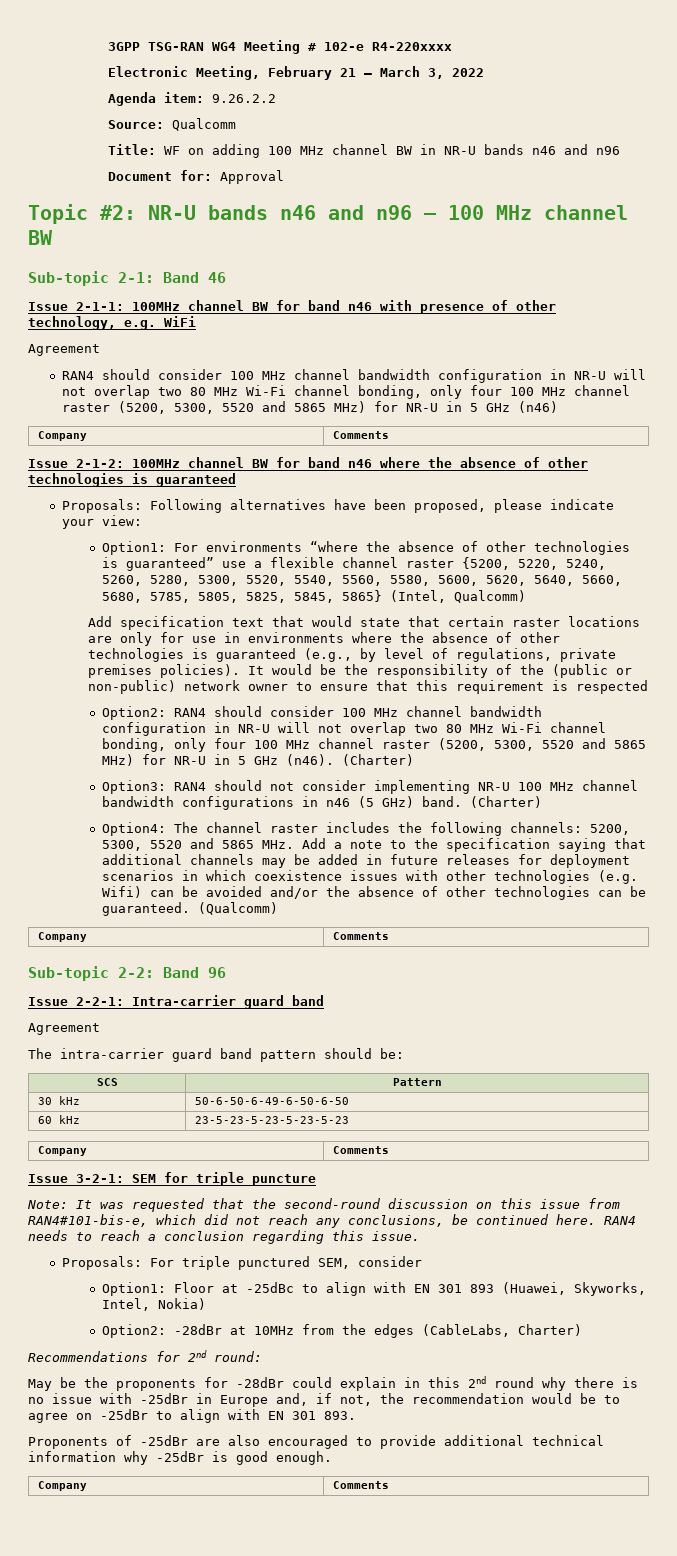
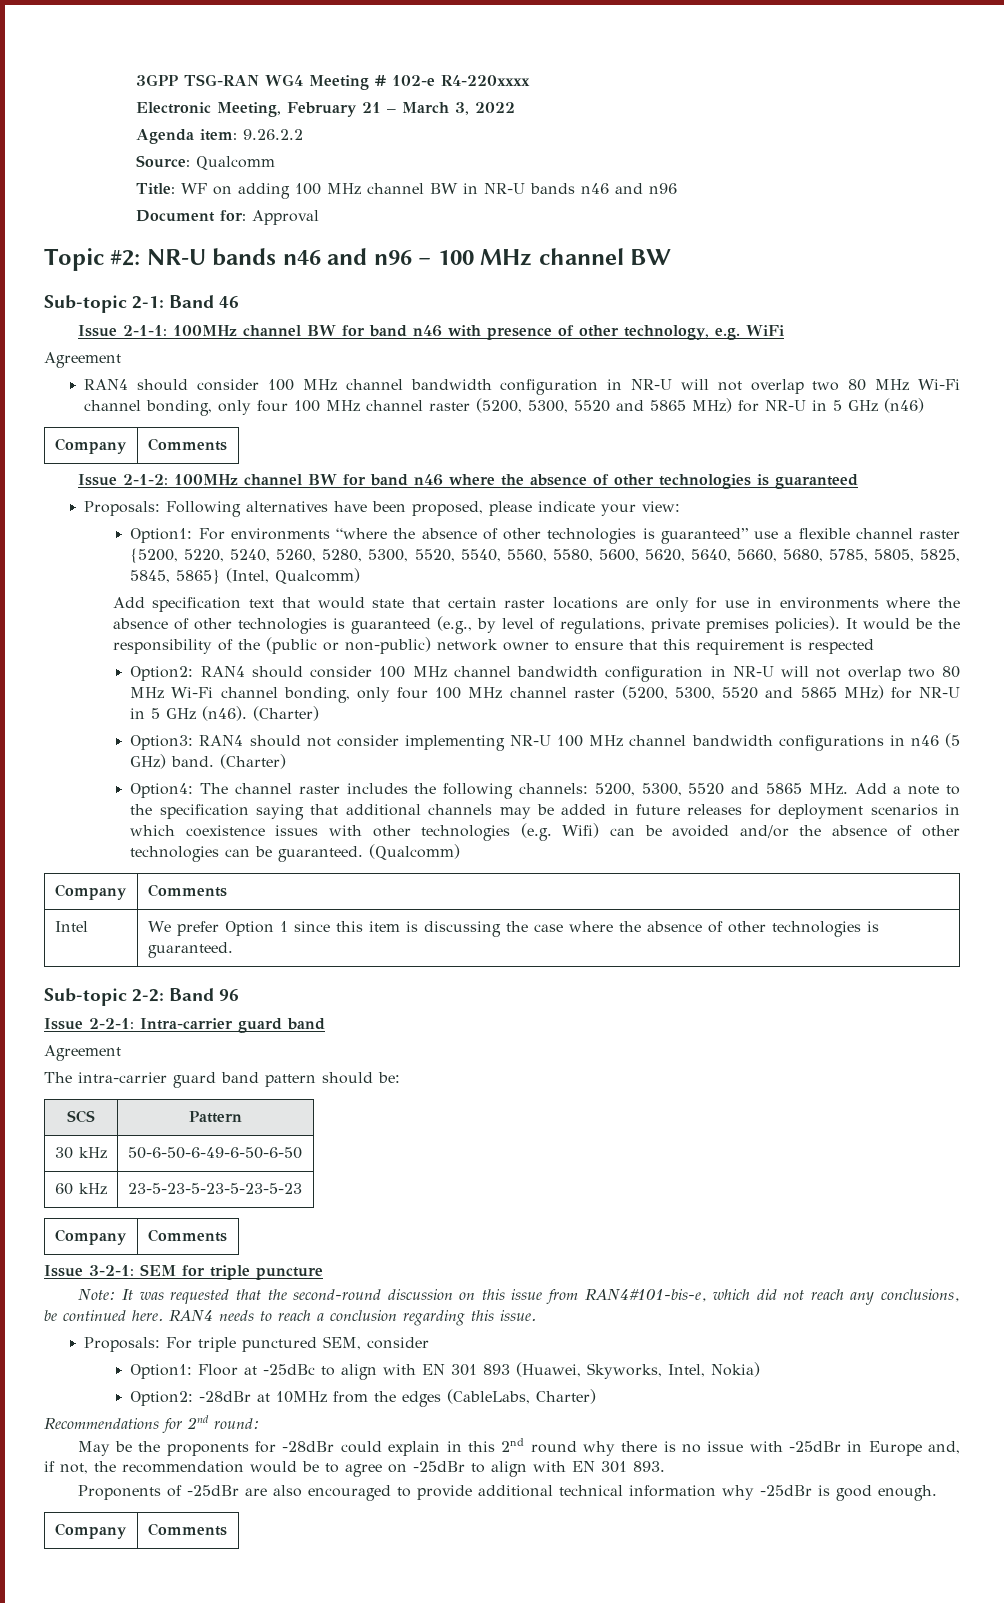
(389, 936) none -> [54,921,88,932] [147,921,879,937] [147,942,233,958] // Intel | We prefer Option 1 since this item is discussing the case where the absence of other technologies is guaranteed.

